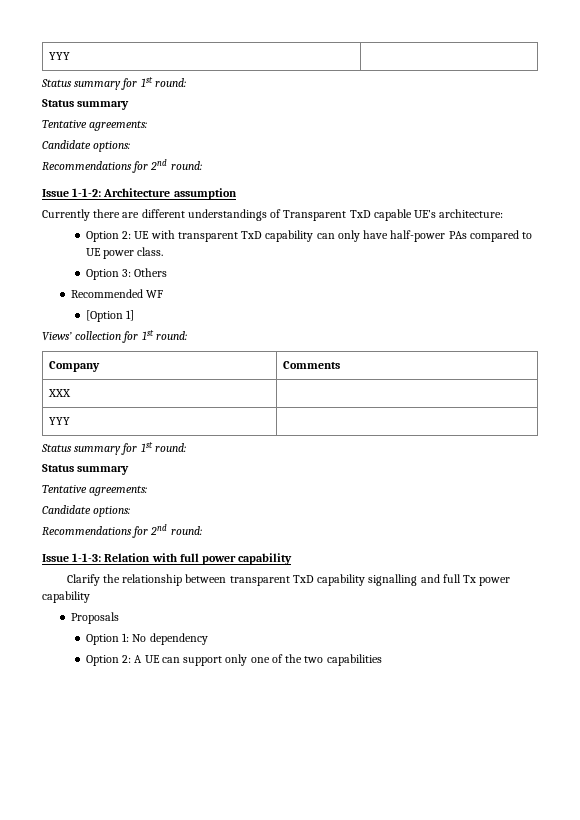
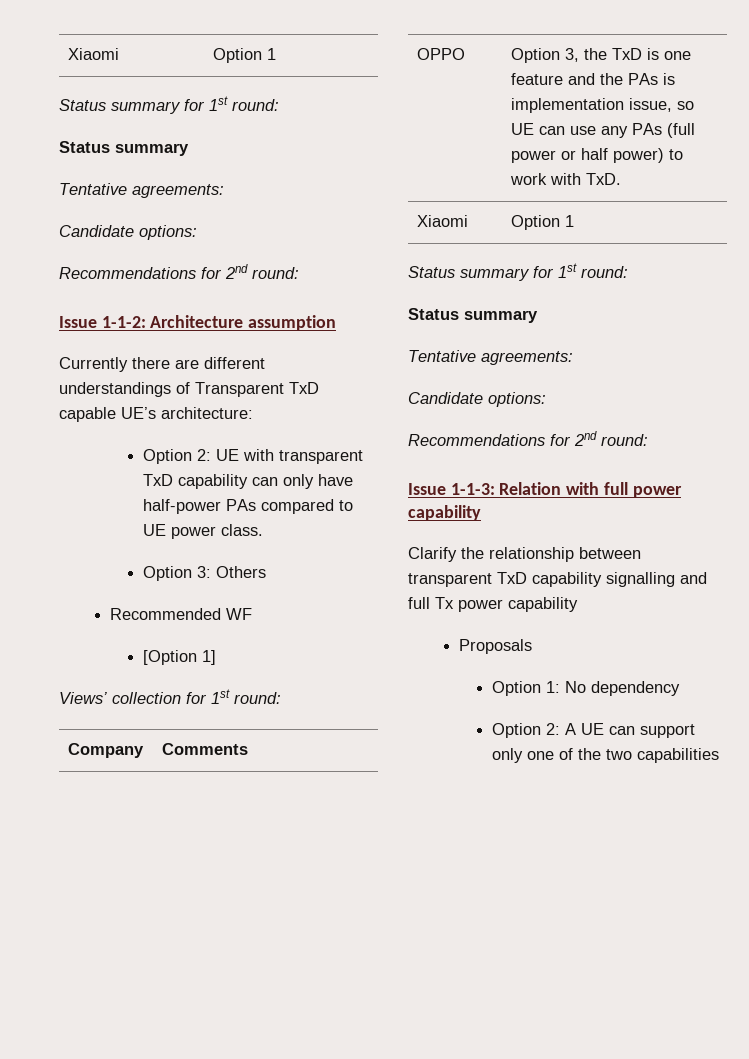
[48,52,70,60] YYY | -> [68,48,120,60] [213,48,277,63] Xiaomi | Option 1
[47,389,71,397] [48,417,70,425] XXX | // YYY | -> [417,48,466,60] [511,48,692,63] [511,73,676,85] [511,98,695,113] [511,123,696,138] [511,148,684,163] [510,173,622,185] [417,215,469,227] [511,215,575,230] OPPO | Option 3, the TxD is one feature and the PAs is implementation issue, so UE can use any PAs (full power or half power) to work with TxD. // Xiaomi | Option 1

